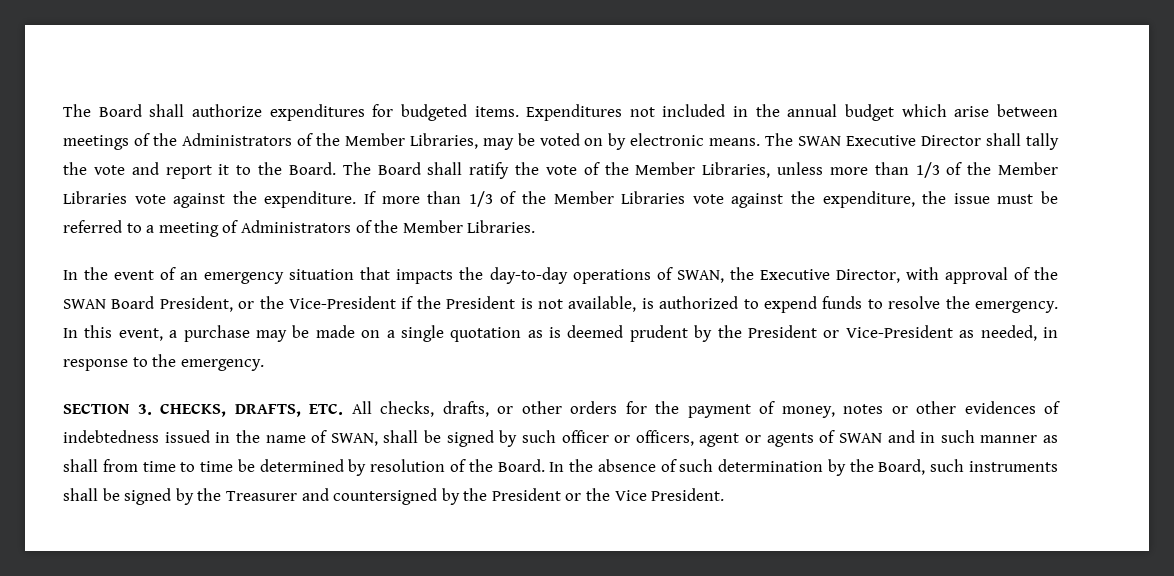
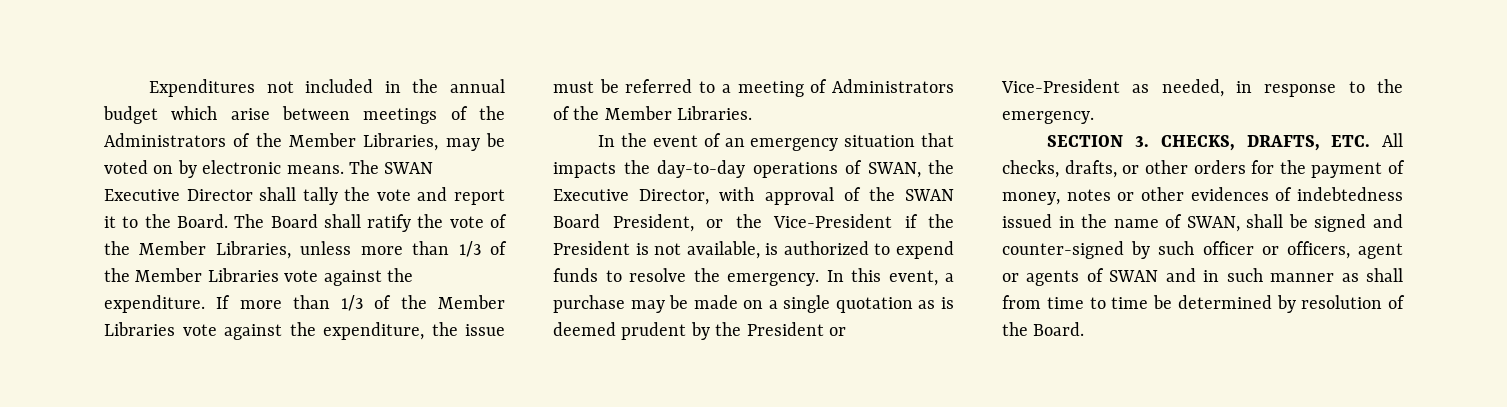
[63,104,519,121] The Board shall authorize expenditures for budgeted items. -> (149, 88) none
(494, 438) none -> [1373,214,1403,228] [1002,241,1124,259] and counter-signed
[549,459,1058,476] [63,488,725,505] In the absence of such determination by the Board, such instruments shall be signed by the Treasurer and countersigned by the President or the Vice President. -> (1085, 329) none

